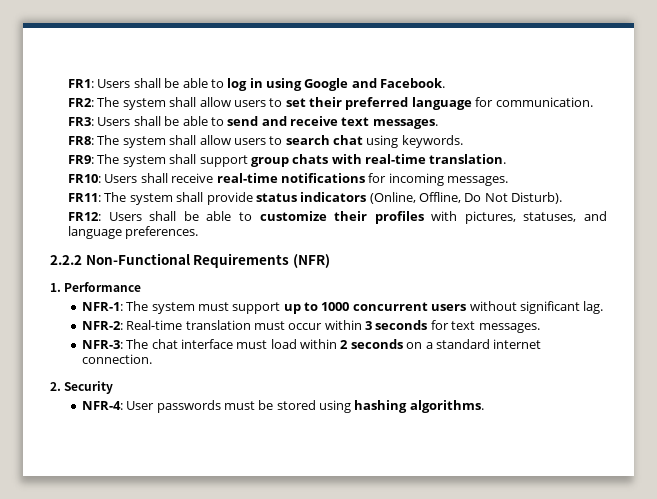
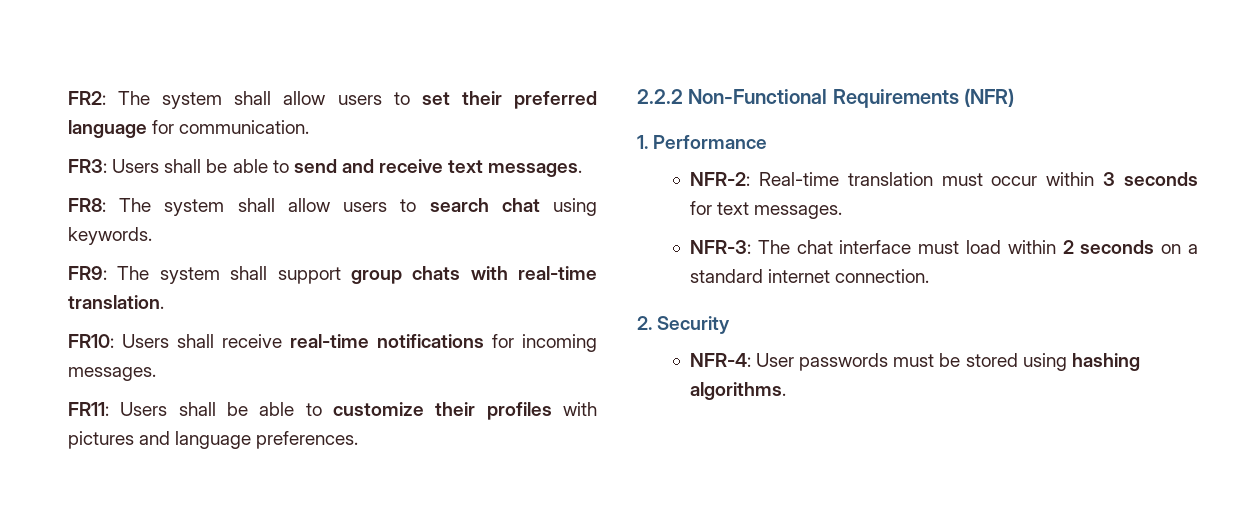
[68,78,446,91] FR1: Users shall be able to log in using Google and Facebook. // -> (68, 98) none
[104,192,563,205] [68,212,102,221] The system shall provide status indicators (Online, Offline, Do Not Disturb). // FR12: -> (110, 409) none
[464,211,577,224] pictures, statuses, -> [68,431,135,449] pictures
[81,301,604,314] // NFR-1: The system must support up to 1000 concurrent users without significant lag. -> (768, 142) none

